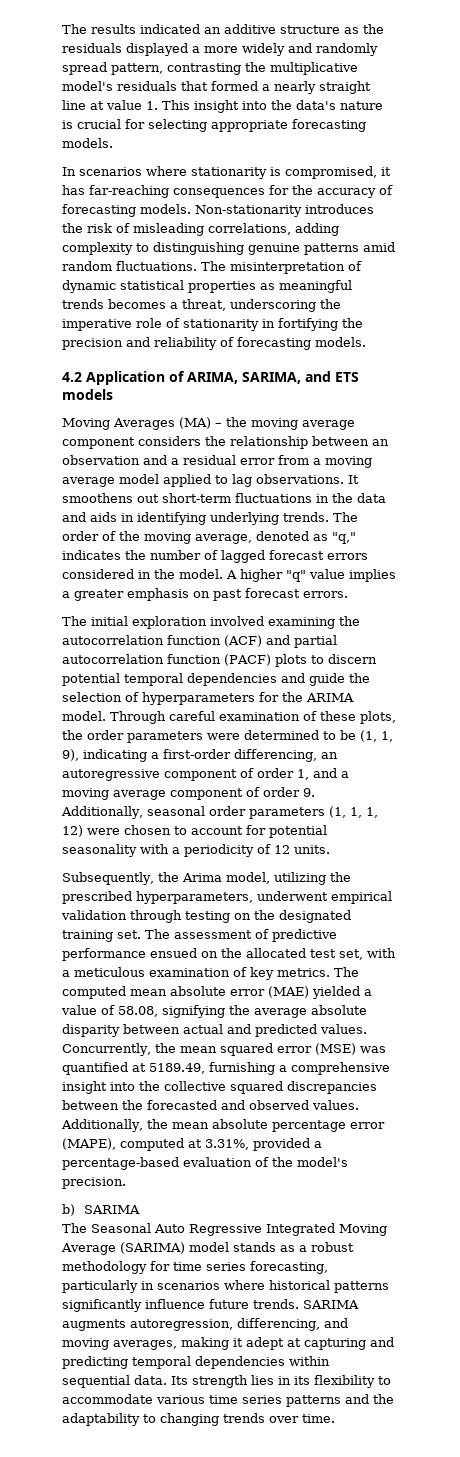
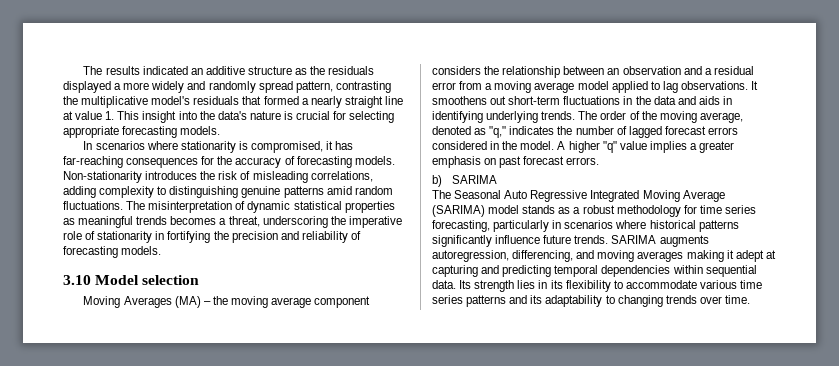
[62,371,359,385] [62,389,113,400] 4.2 Application of ARIMA, SARIMA, and ETS models -> [63,275,200,285] 3.10 Model selection
[62,616,360,629] [62,635,337,648] [62,654,377,667] [62,673,370,686] [62,692,354,705] [62,711,396,724] [62,730,393,743] [62,749,338,762] [62,768,349,781] [62,787,315,800] [61,806,378,819] [62,825,327,838] [62,844,330,857] [62,872,351,885] [62,891,392,904] [61,910,351,923] [62,929,337,942] [62,948,396,961] [62,967,359,980] [62,986,372,999] [61,1005,367,1018] [62,1024,367,1037] [62,1043,386,1056] [62,1062,390,1075] [62,1081,377,1094] [62,1100,359,1110] [61,1119,385,1132] [62,1138,322,1151] [62,1157,348,1170] [62,1177,126,1189] // The initial exploration involved examining the autocorrelation function (ACF) and partial autocorrelation function (PACF) plots to discern potential temporal dependencies and guide the selection of hyperparameters for the ARIMA model. Through careful examination of these plots, the order parameters were determined to be (1, 1, 9), indicating a first-order differencing, an autoregressive component of order 1, and a moving average component of order 9. Additionally, seasonal order parameters (1, 1, 1, 12) were chosen to account for potential seasonality with a periodicity of 12 units. // Subsequently, the Arima model, utilizing the prescribed hyperparameters, underwent empirical validation through testing on the designated training set. The assessment of predictive performance ensued on the allocated test set, with a meticulous examination of key metrics. The computed mean absolute error (MAE) yielded a value of 58.08, signifying the average absolute disparity between actual and predicted values. Concurrently, the mean squared error (MSE) was quantified at 5189.49, furnishing a comprehensive insight into the collective squared discrepancies between the forecasted and observed values. Additionally, the mean absolute percentage error (MAPE), computed at 3.31%, provided a percentage-based evaluation of the model's precision. -> (600, 161) none
[113,1340,177,1350] averages, -> [637,251,684,262] averages
[373,1394,394,1404] the -> [530,295,543,304] its

